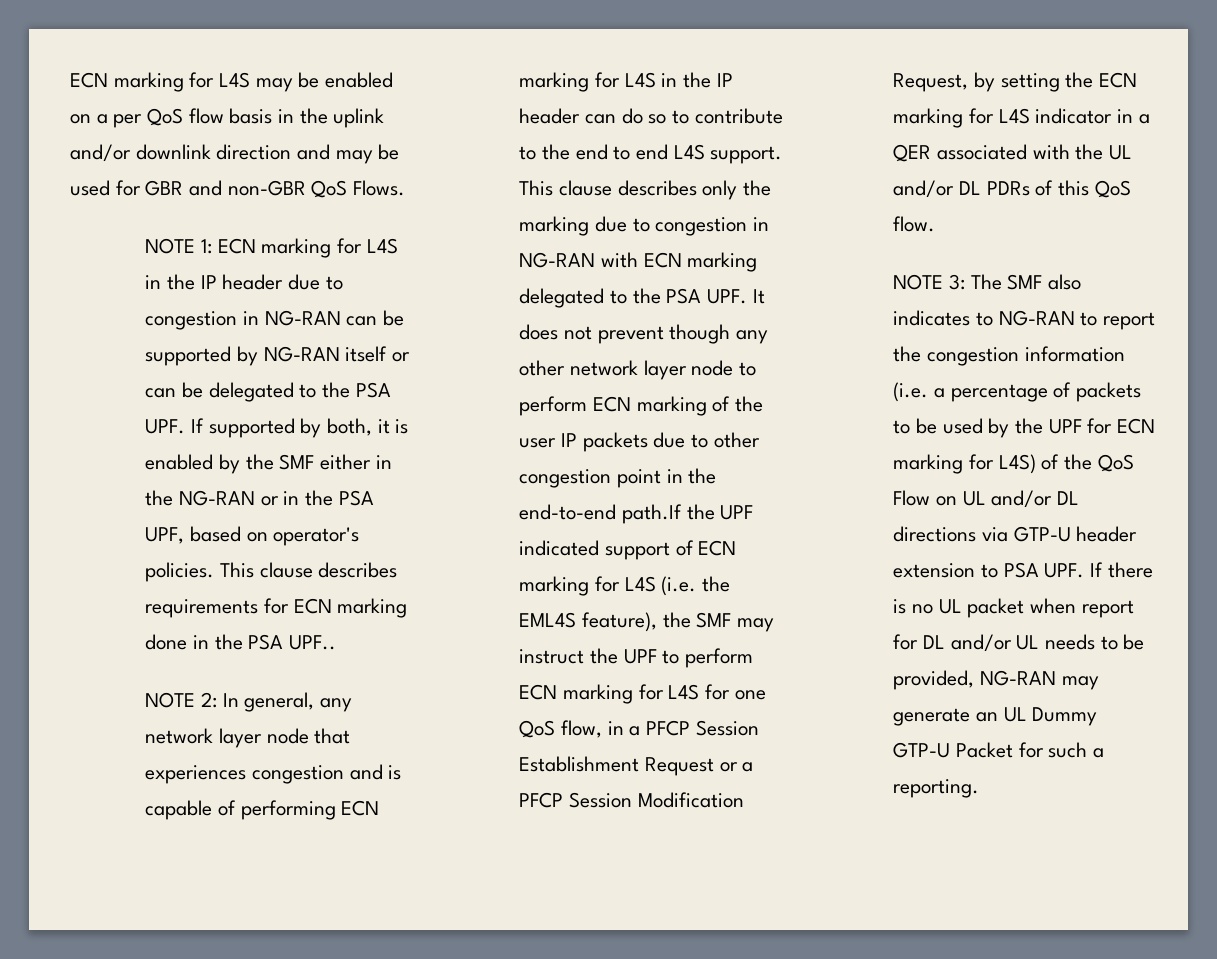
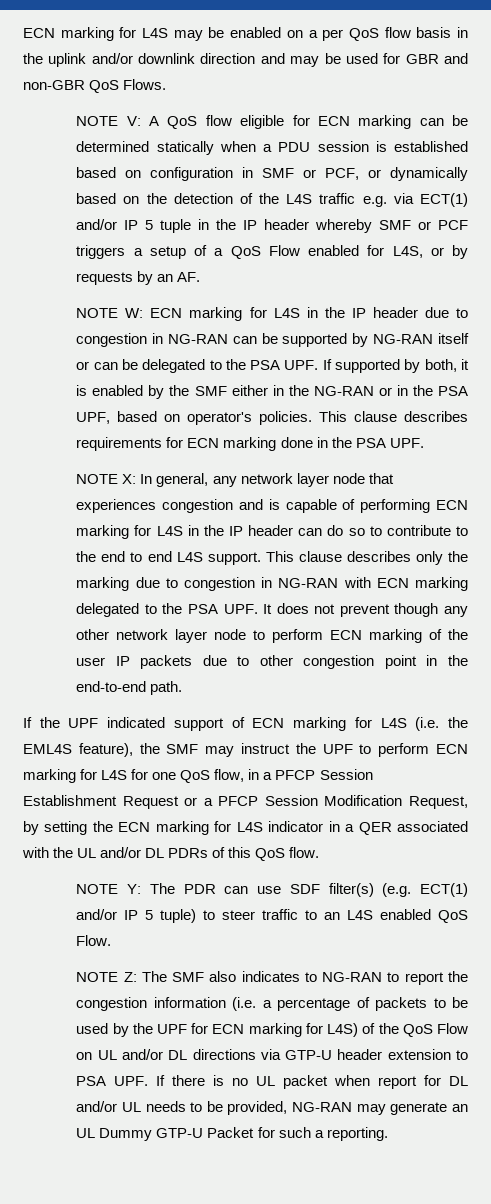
[200,239,212,254] 1: -> [126,115,469,129] [76,141,468,155] [76,167,468,181] [76,193,469,207] [76,219,468,233] [76,245,469,259] [76,271,201,285] [76,308,144,318] V: A QoS flow eligible for ECN marking can be determined statically when a PDU session is established based on configuration in SMF or PCF, or dynamically based on the detection of the L4S traffic e.g. via ECT(1) and/or IP 5 tuple in the IP header whereby SMF or PCF triggers a setup of a QoS Flow enabled for L4S, or by requests by an AF. // NOTE W:
[288,635,336,650] [145,692,217,708] UPF.. // NOTE 2: -> [389,438,424,448] [76,474,137,484] UPF. // NOTE X:
[621,504,682,524] path.If -> [150,681,183,695] [23,717,32,728] path. // If
[948,274,965,290] 3: -> [127,883,469,897] [76,909,468,923] [76,935,112,946] [76,972,137,982] Y: The PDR can use SDF filter(s) (e.g. ECT(1) and/or IP 5 tuple) to steer traffic to an L4S enabled QoS Flow. // NOTE Z:

